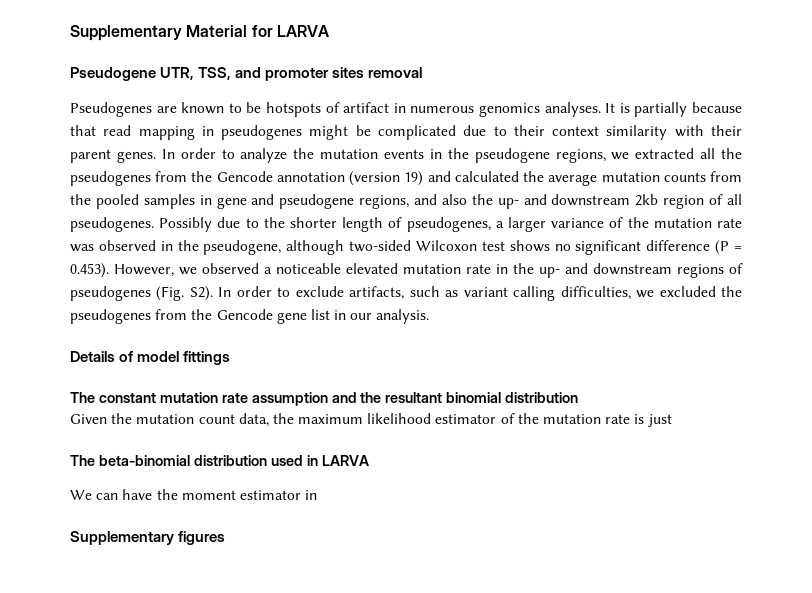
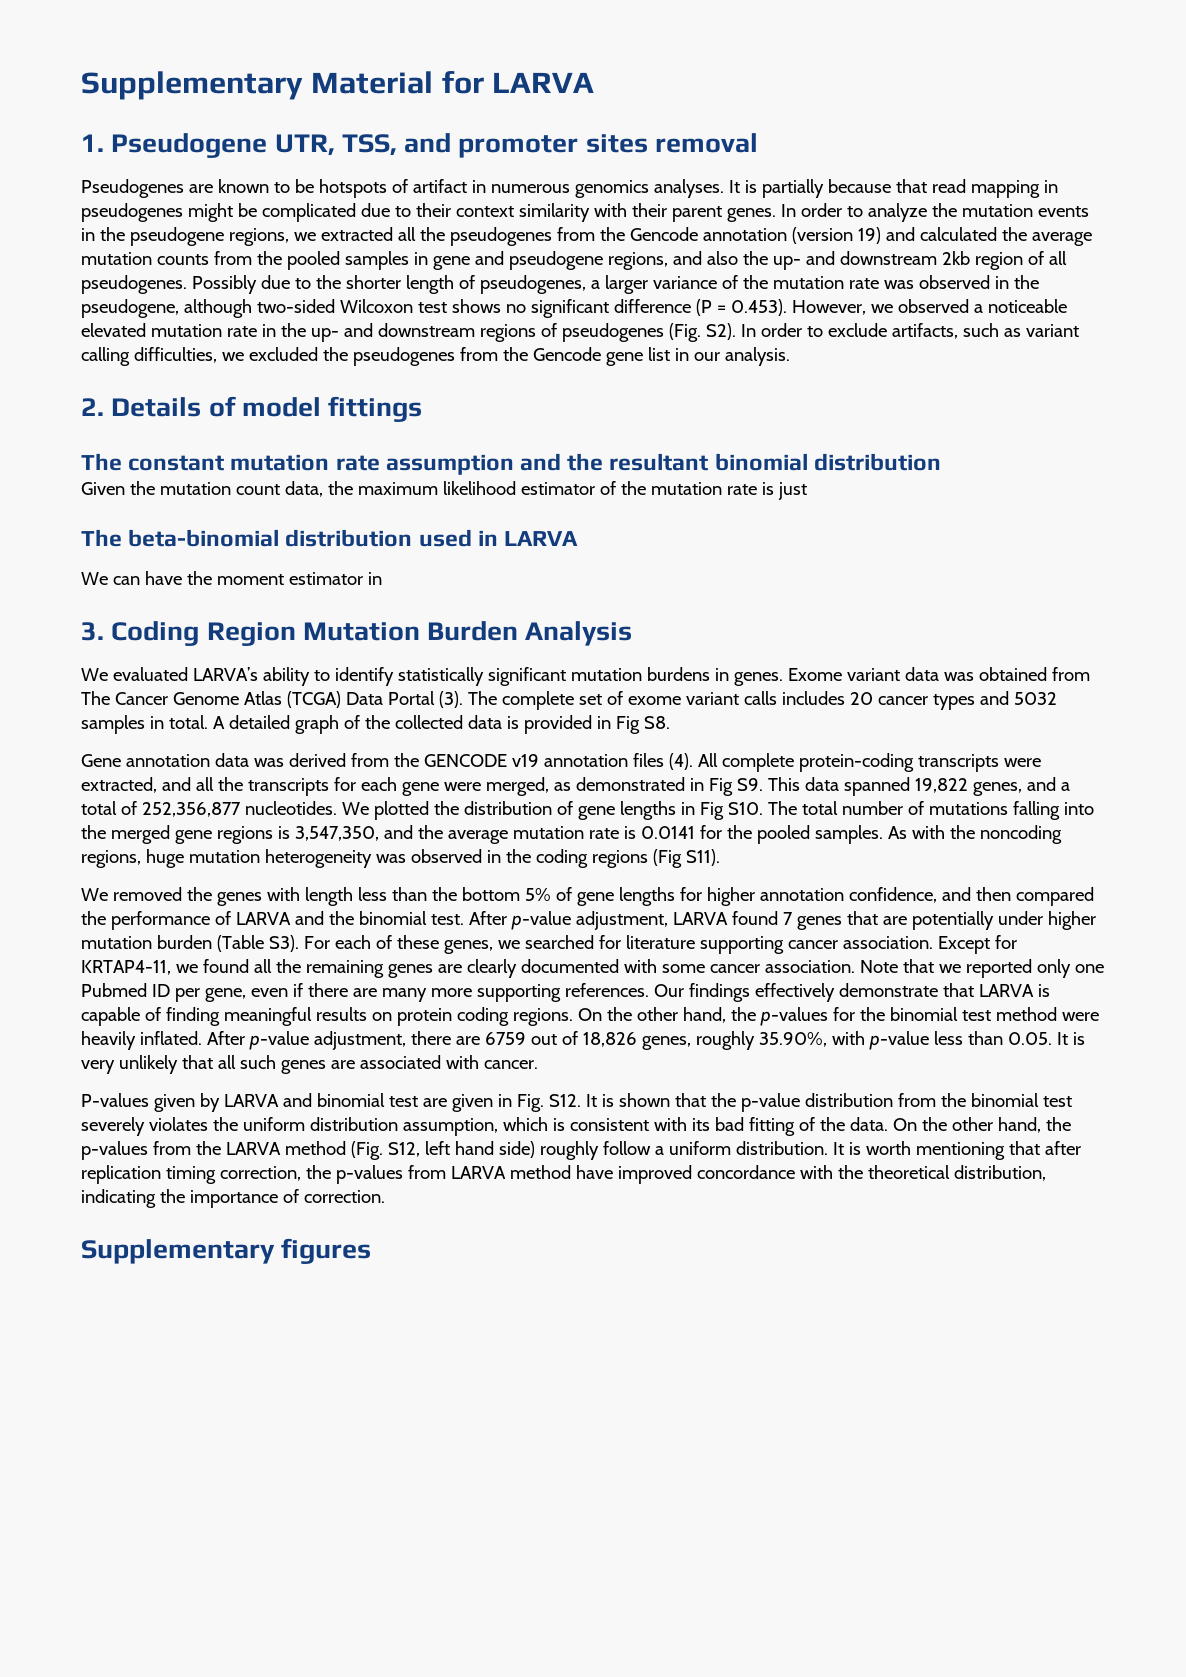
(329, 31) none -> [81,134,104,152] 1.
(430, 316) none -> [81,398,104,416] 2.
(318, 495) none -> [81,621,633,646] [81,667,1090,686] [81,691,1057,710] [81,715,670,734] [81,753,1041,772] [81,777,1070,796] [81,801,1094,820] [81,825,1062,844] [81,849,720,868] [81,887,1094,906] [81,911,1096,930] [81,935,1017,954] [81,959,1104,978] [81,983,1050,1002] [81,1007,1099,1026] [81,1031,1085,1050] [81,1055,538,1074] [81,1093,1072,1112] [81,1117,1071,1136] [81,1141,1081,1160] [81,1165,1046,1184] [81,1189,385,1208] // 3. Coding Region Mutation Burden Analysis // We evaluated LARVA’s ability to identify statistically significant mutation burdens in genes. Exome variant data was obtained from The Cancer Genome Atlas (TCGA) Data Portal (3). The complete set of exome variant calls includes 20 cancer types and 5032 samples in total. A detailed graph of the collected data is provided in Fig S8. // Gene annotation data was derived from the GENCODE v19 annotation files (4). All complete protein-coding transcripts were extracted, and all the transcripts for each gene were merged, as demonstrated in Fig S9. This data spanned 19,822 genes, and a total of 252,356,877 nucleotides. We plotted the distribution of gene lengths in Fig S10. The total number of mutations falling into the merged gene regions is 3,547,350, and the average mutation rate is 0.0141 for the pooled samples. As with the noncoding regions, huge mutation heterogeneity was observed in the coding regions (Fig S11). // We removed the genes with length less than the bottom 5% of gene lengths for higher annotation confidence, and then compared the performance of LARVA and the binomial test. After p-value adjustment, LARVA found 7 genes that are potentially under higher mutation burden (Table S3). For each of these genes, we searched for literature supporting cancer association. Except for KRTAP4-11, we found all the remaining genes are clearly documented with some cancer association. Note that we reported only one Pubmed ID per gene, even if there are many more supporting references. Our findings effectively demonstrate that LARVA is capable of finding meaningful results on protein coding regions. On the other hand, the p-values for the binomial test method were heavily inflated. After p-value adjustment, there are 6759 out of 18,826 genes, roughly 35.90%, with p-value less than 0.05. It is very unlikely that all such genes are associated with cancer. // P-values given by LARVA and binomial test are given in Fig. S12. It is shown that the p-value distribution from the binomial test severely violates the uniform distribution assumption, which is consistent with its bad fitting of the data. On the other hand, the p-values from the LARVA method (Fig. S12, left hand side) roughly follow a uniform distribution. It is worth mentioning that after replication timing correction, the p-values from LARVA method have improved concordance with the theoretical distribution, indicating the importance of correction.

